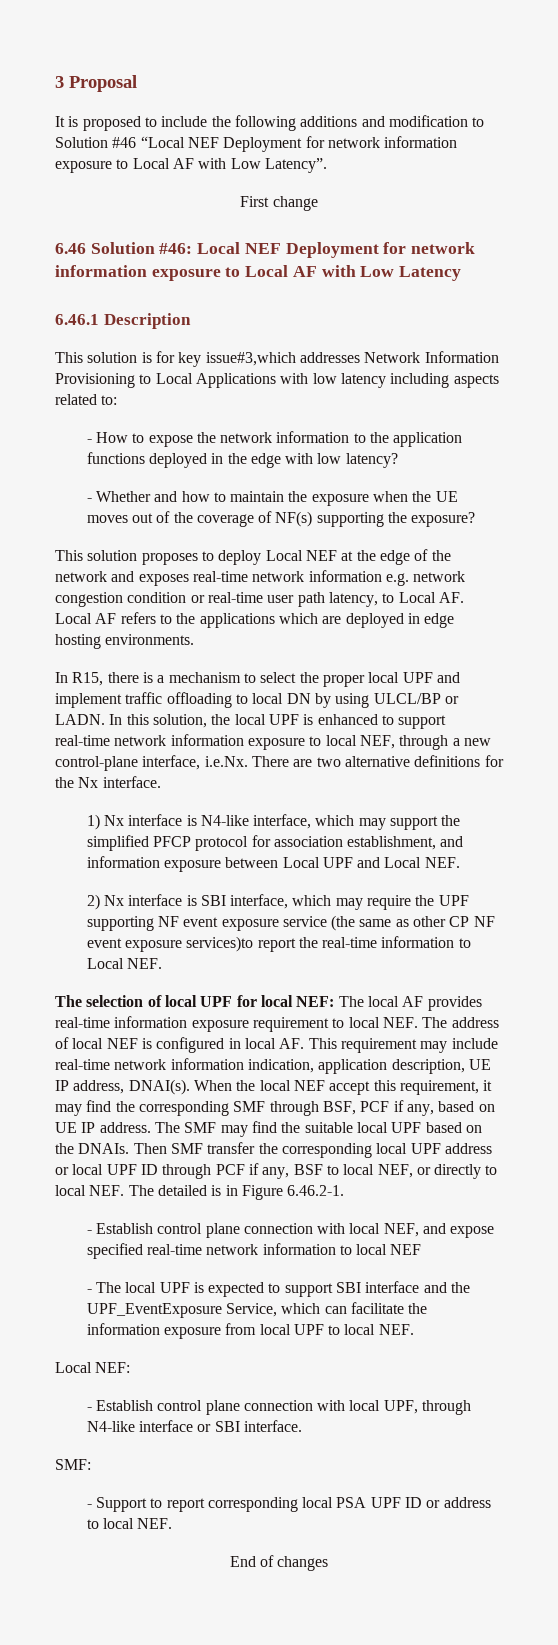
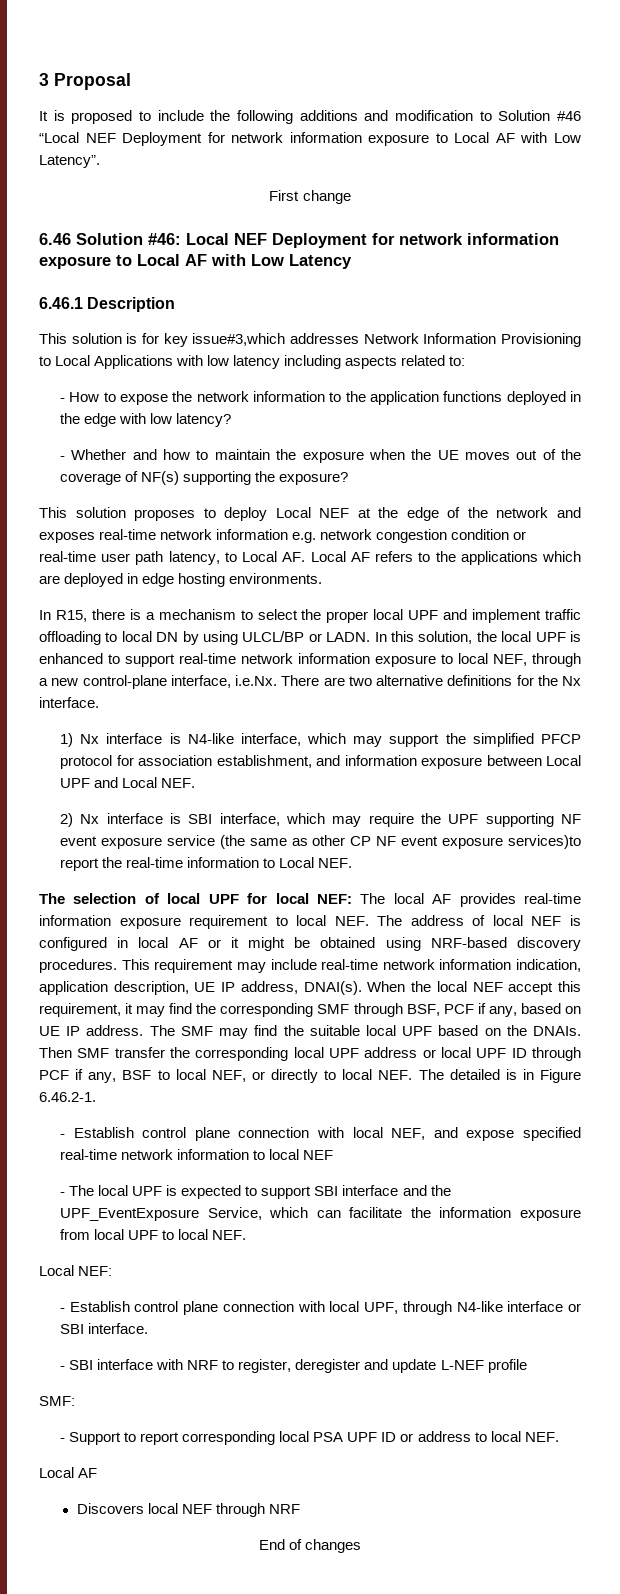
[279,1038,305,1049] AF. -> [178,937,581,951] [39,959,117,973] AF or it might be obtained using NRF-based discovery procedures.
(302, 1426) none -> [60,1359,527,1373] // - SBI interface with NRF to register, deregister and update L-NEF profile
(173, 1523) none -> [39,1467,98,1478] [76,1503,300,1517] // Local AF // Discovers local NEF through NRF

